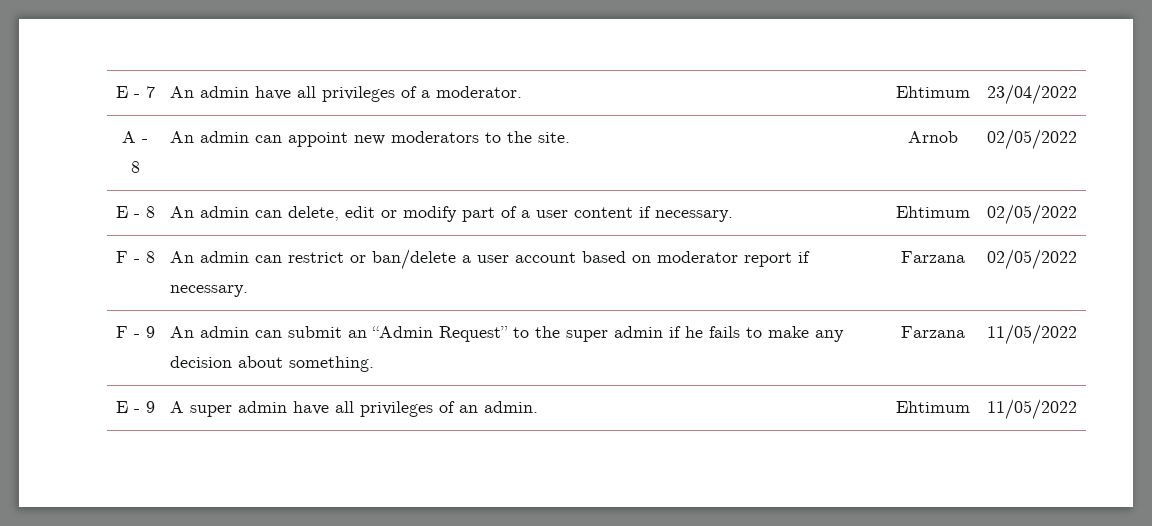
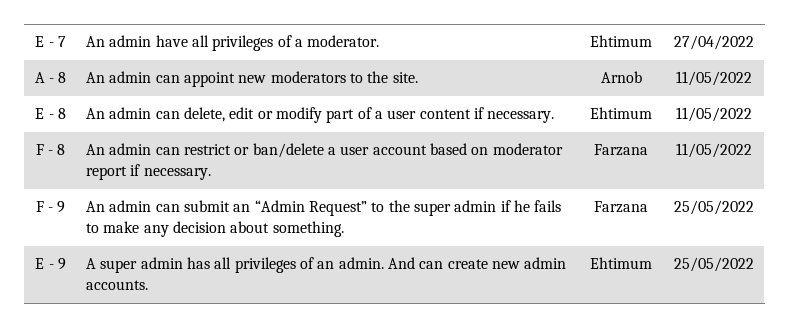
[987,84,1077,105] 23/04/2022 -> [673,35,754,50] 27/04/2022
[987,129,1077,150] 02/05/2022 -> [675,71,752,86] 11/05/2022
[987,204,1077,225] 02/05/2022 -> [675,107,752,122] 11/05/2022
[987,249,1077,270] 02/05/2022 -> [675,143,752,158] 11/05/2022
[987,324,1077,345] 11/05/2022 -> [673,200,754,215] 25/05/2022
[292,401,329,415] have -> [186,257,210,269] has
[896,401,970,413] [987,399,1077,420] | Ehtimum | 11/05/2022 -> [387,257,567,269] [86,280,149,290] [590,257,652,269] [673,257,754,272] And can create new admin accounts. | Ehtimum | 25/05/2022

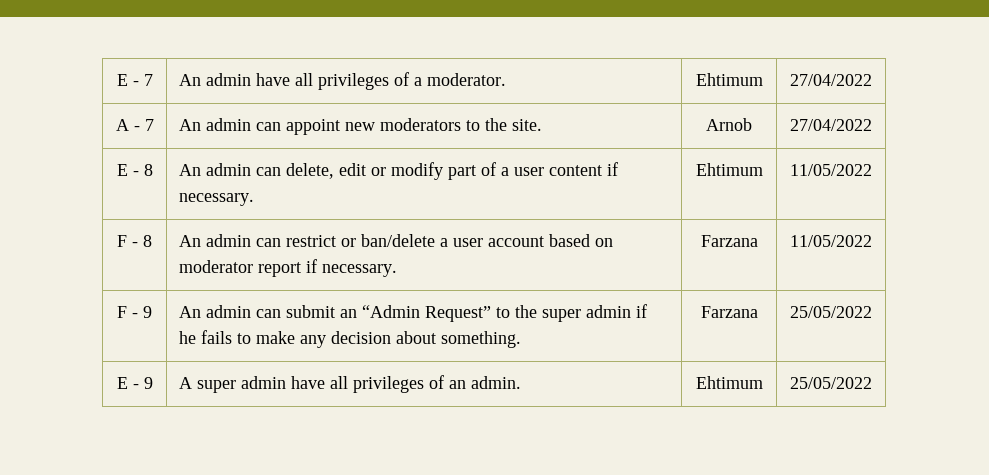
[58,72,67,83] 8 -> [144,119,154,131] 7
[675,71,752,86] 11/05/2022 -> [790,119,872,131] 27/04/2022
[186,257,210,269] has -> [291,376,326,389] have
[387,257,567,269] [86,280,149,290] And can create new admin accounts. -> (522, 382) none

